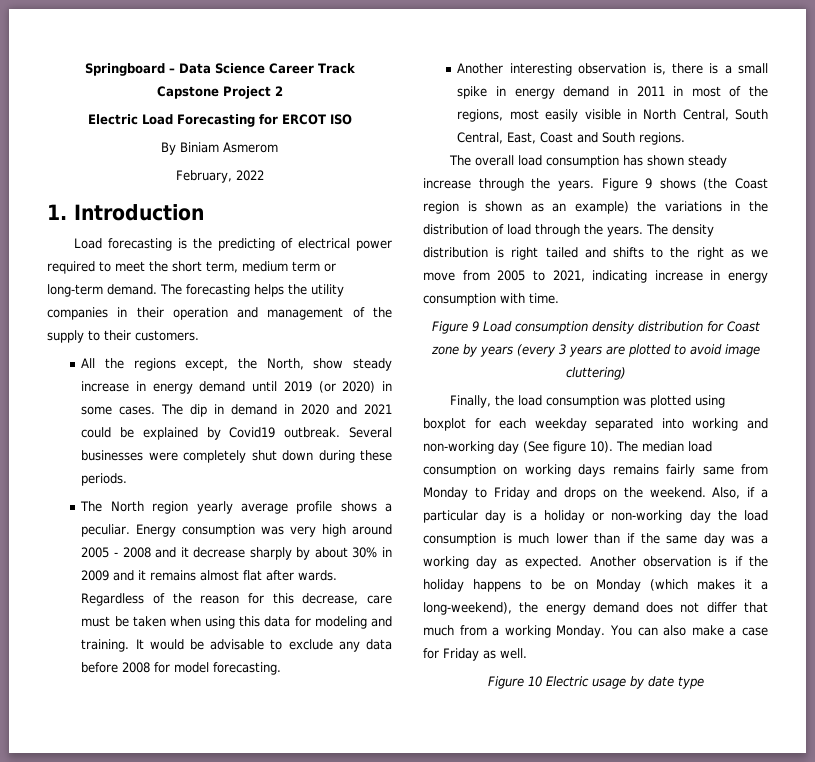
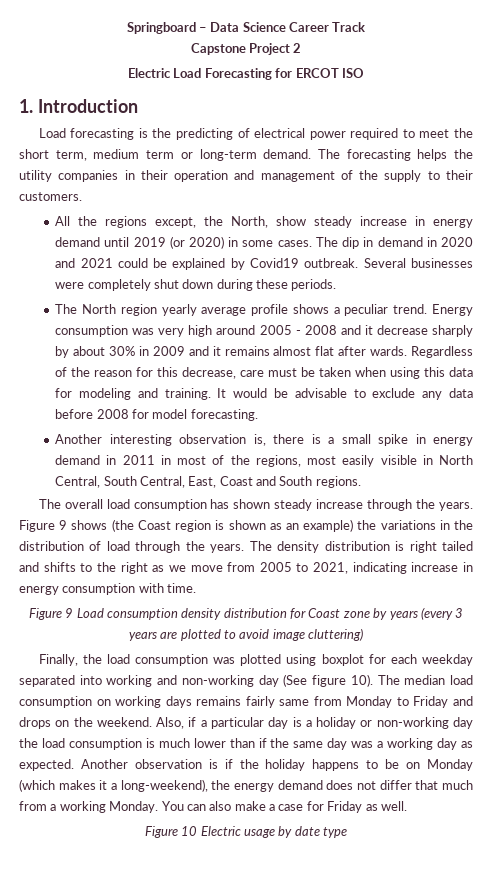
[161,142,278,155] [175,170,264,183] // By Biniam Asmerom // February, 2022 -> (364, 73) none
[81,524,131,537] peculiar. -> [344,304,428,316] peculiar trend.

